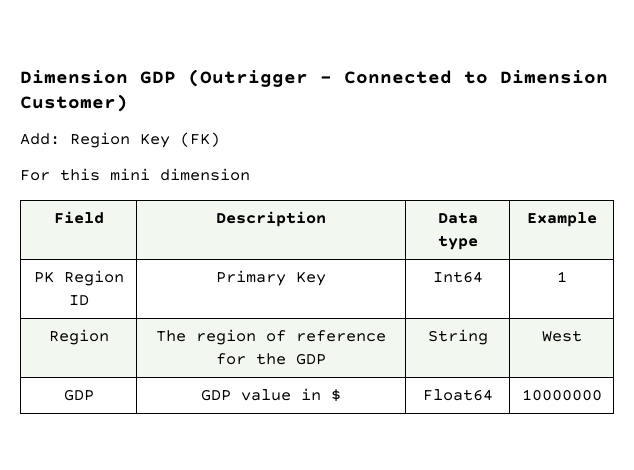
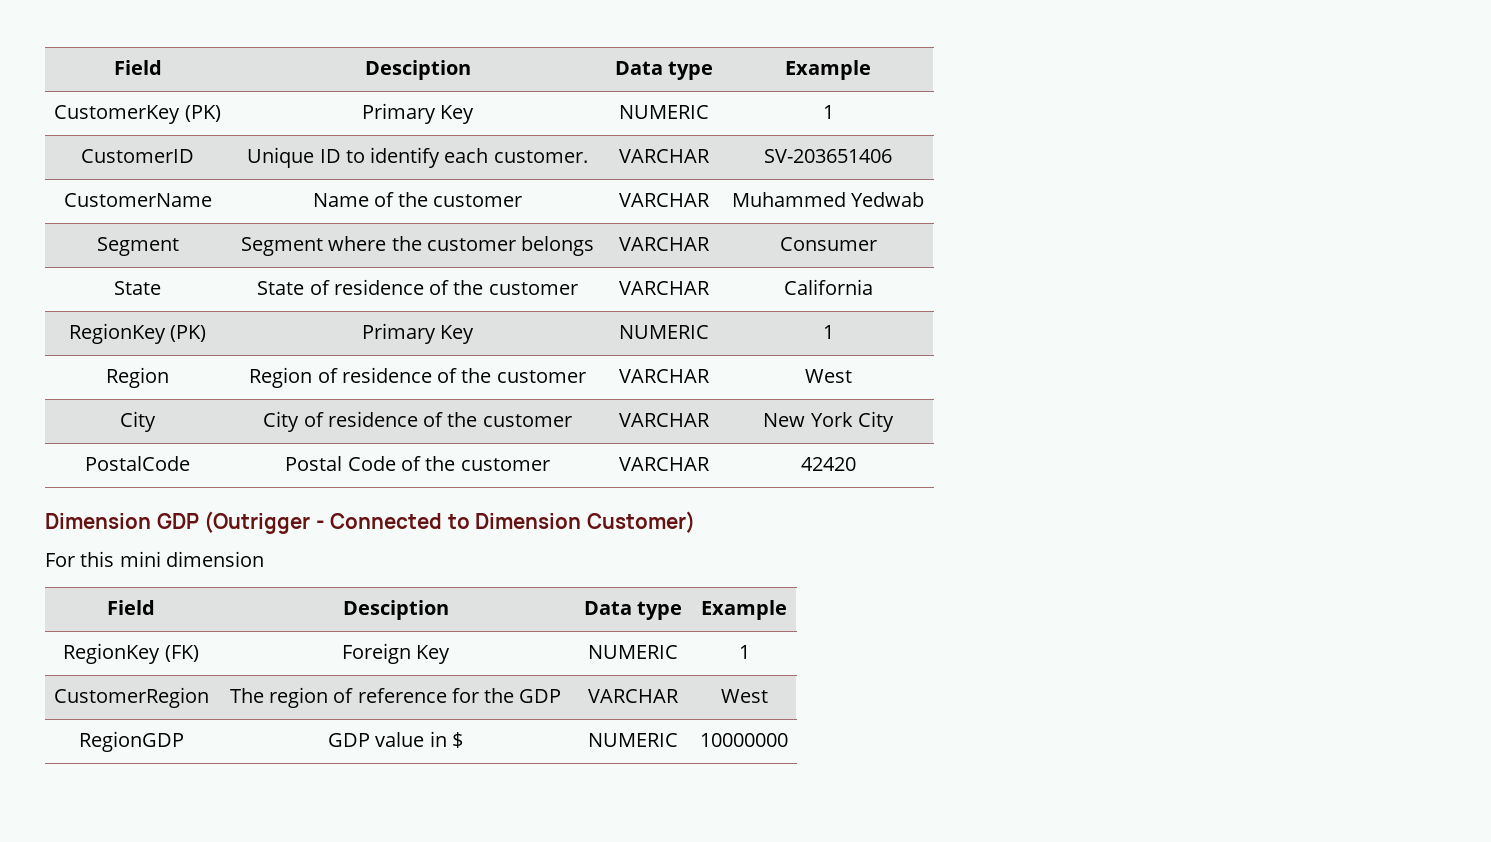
(20, 77) none -> [113,60,162,75] [364,60,471,80] [614,61,714,80] [785,60,871,80] [54,105,221,124] [361,103,475,124] [619,105,709,119] [822,105,834,119] [81,149,194,163] [247,147,588,168] [619,149,711,163] [764,149,892,163] [63,193,212,207] [312,192,523,207] [619,193,711,207] [731,192,925,207] [96,237,179,256] [240,236,595,256] [619,237,711,251] [779,237,877,251] [114,281,161,295] [257,279,578,295] [619,281,711,295] [783,279,873,295] [68,323,207,344] [361,323,475,344] [619,325,709,339] [822,325,834,339] [106,367,169,388] [249,367,586,388] [619,369,711,383] [804,369,852,383] [120,411,156,432] [263,411,572,432] [619,413,711,427] [763,411,894,432] [85,456,190,471] [285,456,550,471] [619,457,711,471] [800,457,856,471] Field | Desciption | Data type | Example // CustomerKey (PK) | Primary Key | NUMERIC | 1 // CustomerID | Unique ID to identify each customer. | VARCHAR | SV-203651406 // CustomerName | Name of the customer | VARCHAR | Muhammed Yedwab // Segment | Segment where the customer belongs | VARCHAR | Consumer // State | State of residence of the customer | VARCHAR | California // RegionKey (PK) | Primary Key | NUMERIC | 1 // Region | Region of residence of the customer | VARCHAR | West // City | City of residence of the customer | VARCHAR | New York City // PostalCode | Postal Code of the customer | VARCHAR | 42420 //
[20,132,220,148] // Add: Region Key (FK) -> (695, 522) none
[216,211,326,227] [437,212,478,224] [437,235,478,250] [526,212,597,227] [33,270,124,286] [68,295,89,305] [216,270,327,286] [432,271,483,283] [556,271,567,282] [48,329,109,345] Description | Data type | Example // PK Region ID | Primary Key | Int64 | 1 // Region -> [342,600,449,620] [583,601,683,620] [701,600,787,620] [63,643,199,664] [341,643,451,664] [588,645,678,659] [738,645,750,659] [53,687,209,708] Desciption | Data type | Example // RegionKey (FK) | Foreign Key | NUMERIC | 1 // CustomerRegion
[427,329,488,345] [541,330,582,342] [63,389,94,401] String | West // GDP -> [588,689,680,703] [720,689,768,703] [78,731,184,752] VARCHAR | West // RegionGDP
[422,389,493,401] Float64 -> [588,733,678,747] NUMERIC

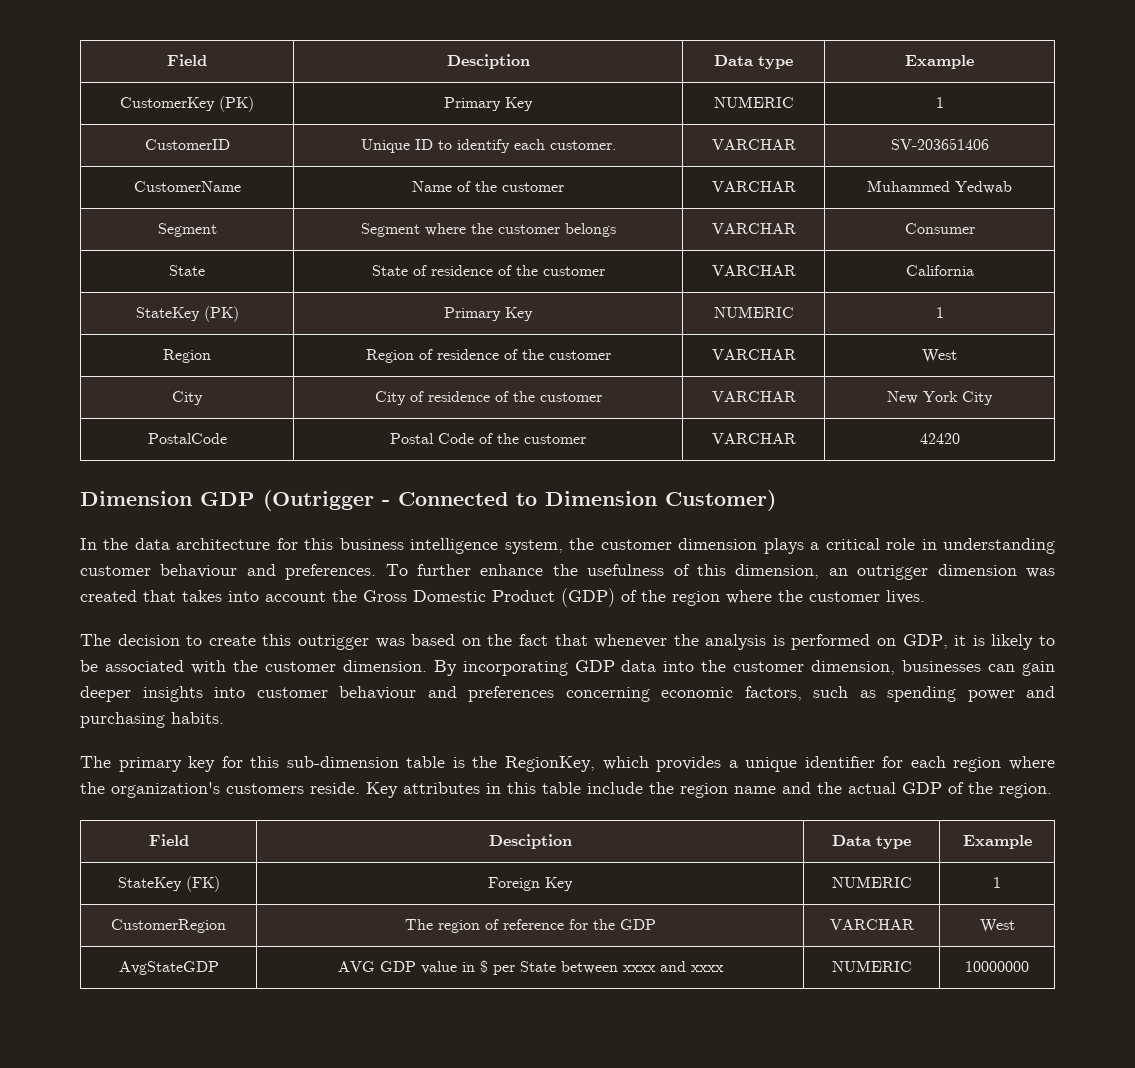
[68,323,166,344] RegionKey -> [135,307,200,321] StateKey
[45,551,264,567] [107,600,155,615] [342,600,449,620] [583,601,683,620] [701,600,787,620] [63,643,161,664] For this mini dimension // Field | Desciption | Data type | Example // RegionKey -> [80,538,1056,554] [80,564,1055,580] [80,588,925,607] [80,634,1056,650] [80,660,1055,676] [80,686,1055,702] [80,712,224,728] [80,756,1055,772] [80,782,1052,798] [148,834,189,846] [488,834,572,849] [832,835,911,849] [962,835,1032,849] [117,877,182,891] In the data architecture for this business intelligence system, the customer dimension plays a critical role in understanding customer behaviour and preferences. To further enhance the usefulness of this dimension, an outrigger dimension was created that takes into account the Gross Domestic Product (GDP) of the region where the customer lives. // The decision to create this outrigger was based on the fact that whenever the analysis is performed on GDP, it is likely to be associated with the customer dimension. By incorporating GDP data into the customer dimension, businesses can gain deeper insights into customer behaviour and preferences concerning economic factors, such as spending power and purchasing habits. // The primary key for this sub-dimension table is the RegionKey, which provides a unique identifier for each region where the organization's customers reside. Key attributes in this table include the region name and the actual GDP of the region. // Field | Desciption | Data type | Example // StateKey
[78,731,184,752] RegionGDP | -> [118,961,219,975] [337,961,375,972] AvgStateGDP | AVG
(463, 740) none -> [492,961,724,975] per State between xxxx and xxxx

